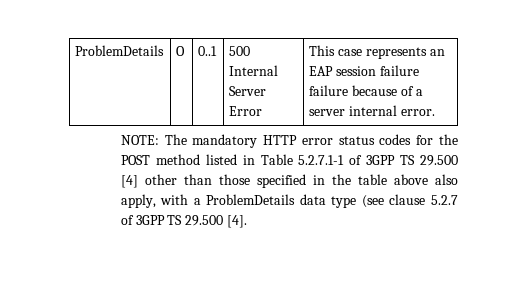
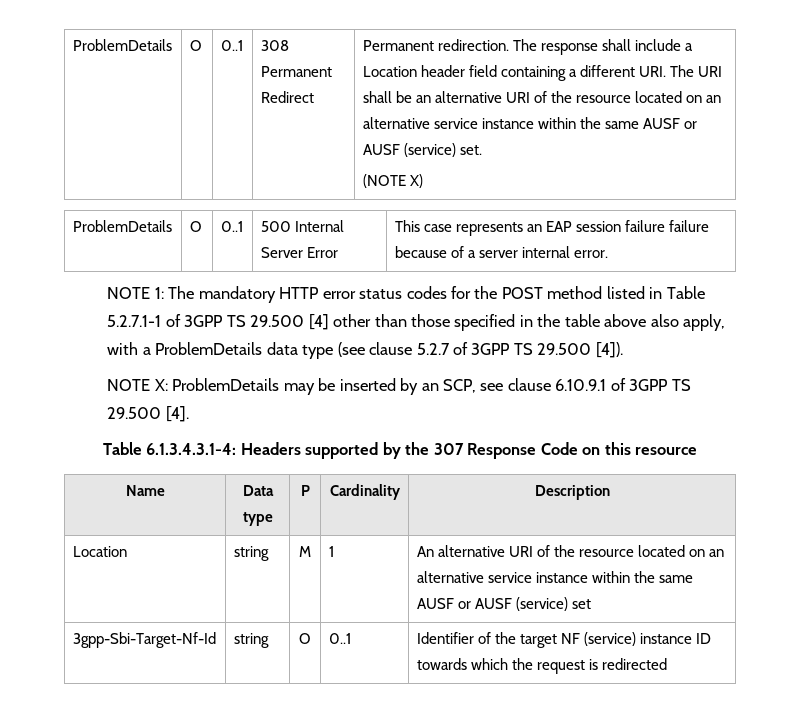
[75,45,165,56] [176,46,186,56] [198,46,218,56] ProblemDetails | O | 0..1 -> [72,39,172,51] [189,40,202,51] [220,40,243,51] [260,40,289,51] [260,66,332,77] [260,91,314,103] [362,39,694,55] [362,65,723,81] [362,91,722,103] [362,117,698,129] [362,143,482,157] [362,174,423,188] [72,220,172,232] [189,221,202,232] [220,221,243,232] ProblemDetails | O | 0..1 | 308 Permanent Redirect | Permanent redirection. The response shall include a Location header field containing a different URI. The URI shall be an alternative URI of the resource located on an alternative service instance within the same AUSF or AUSF (service) set. // (NOTE X) // ProblemDetails | O | 0..1
[120,135,159,145] NOTE: -> [107,287,164,299] NOTE 1:
[227,215,248,228] [4]. -> [595,342,623,358] [107,378,691,395] [107,406,189,422] [103,442,697,459] [125,485,165,496] [242,485,274,496] [242,512,273,526] [300,485,310,496] [329,484,401,500] [534,485,610,500] [72,546,127,557] [233,546,269,561] [299,546,311,557] [328,546,334,557] [416,545,725,557] [416,571,694,583] [416,597,592,611] [72,632,216,648] [233,633,269,648] [299,633,311,644] [328,633,351,644] [416,632,712,648] [416,658,668,674] [4]). // NOTE X: ProblemDetails may be inserted by an SCP, see clause 6.10.9.1 of 3GPP TS 29.500 [4]. // Table 6.1.3.4.3.1-4: Headers supported by the 307 Response Code on this resource // Name | Data type | P | Cardinality | Description // Location | string | M | 1 | An alternative URI of the resource located on an alternative service instance within the same AUSF or AUSF (service) set // 3gpp-Sbi-Target-Nf-Id | string | O | 0..1 | Identifier of the target NF (service) instance ID towards which the request is redirected

